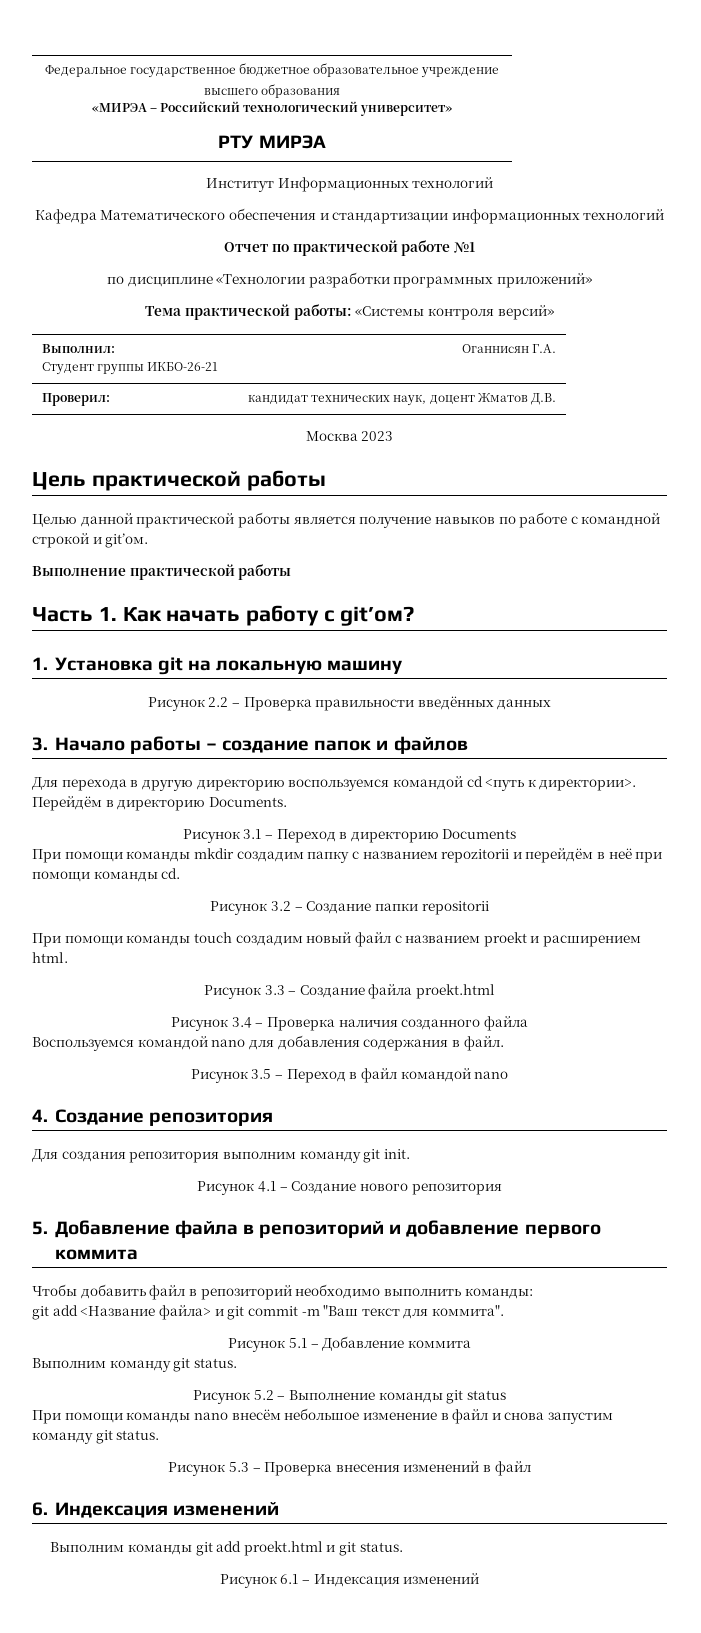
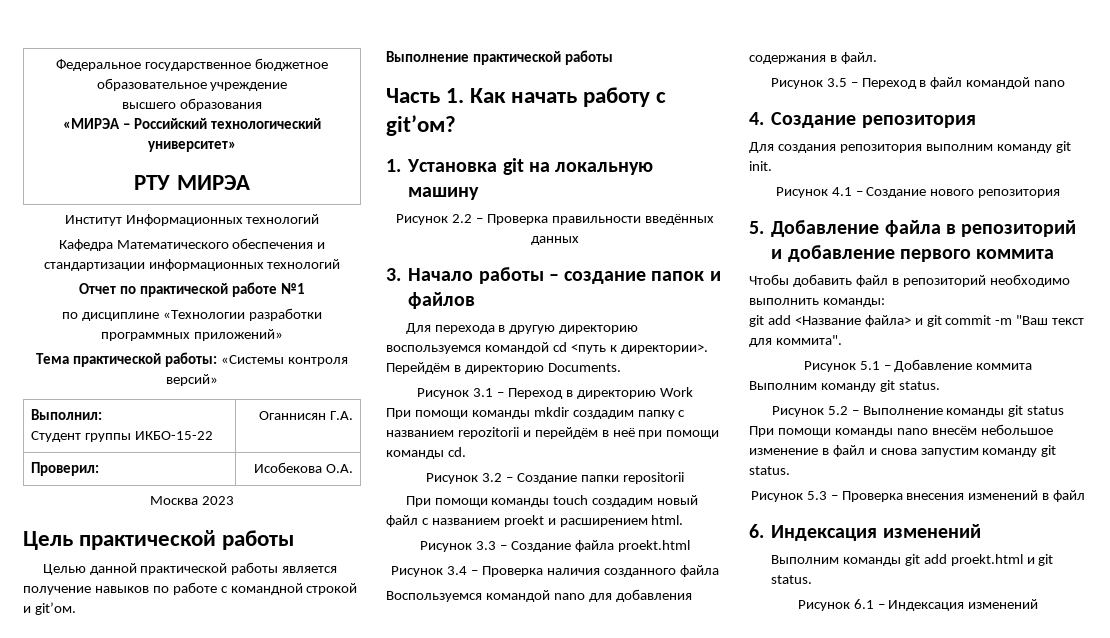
[147,362,219,371] ИКБО-26-21 -> [134,431,213,440] ИКБО-15-22
[247,393,557,406] кандидат технических наук, доцент Жматов Д.В. -> [253,462,353,473] Исобекова О.А.
[442,829,517,839] Documents -> [659,387,693,397] Work

